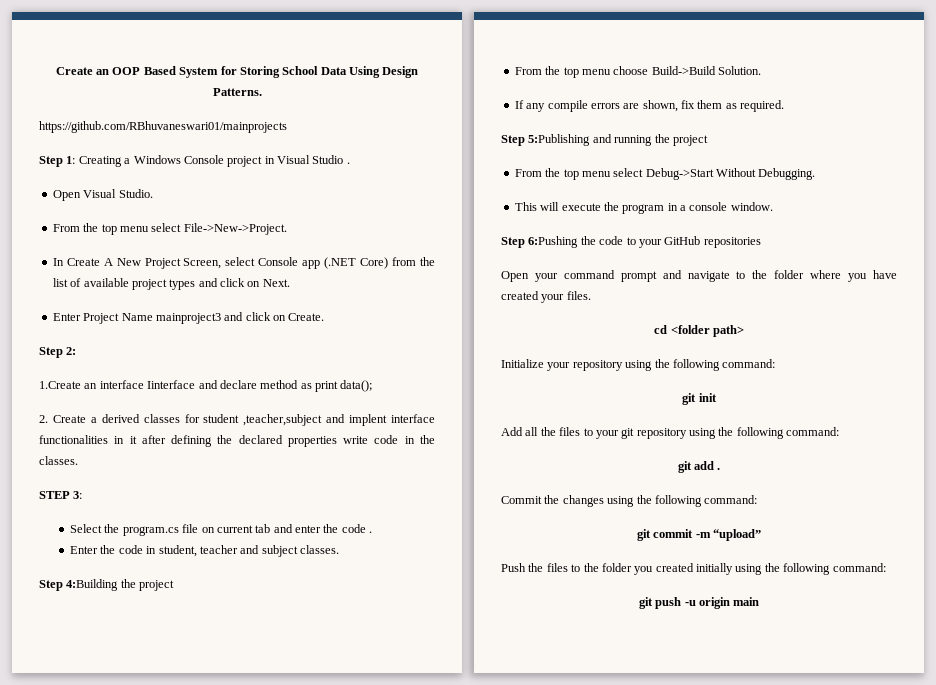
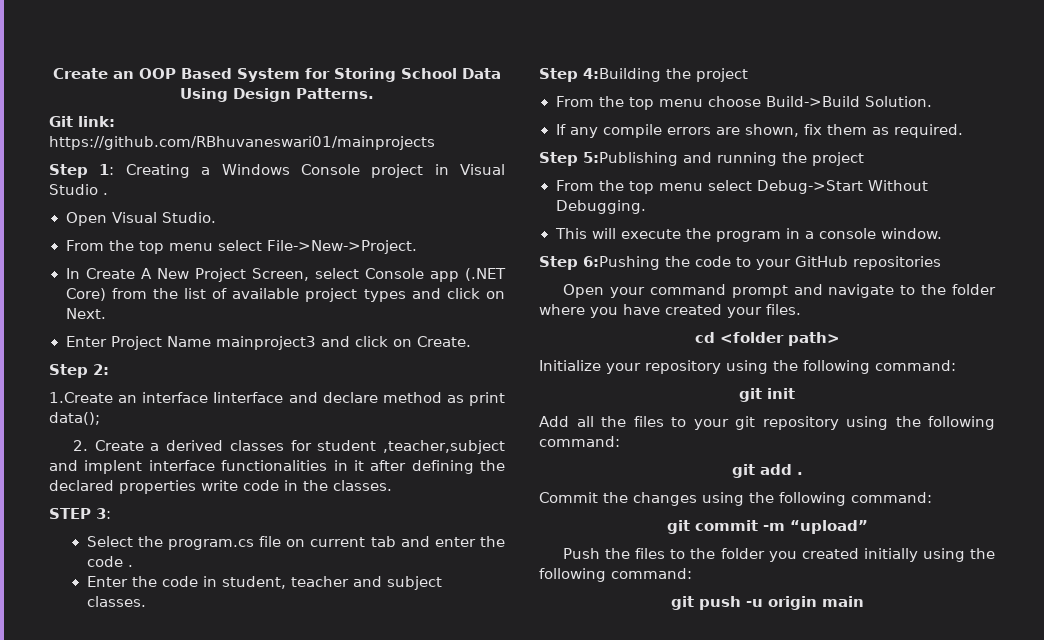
(262, 92) none -> [49,116,115,127] Git link:

